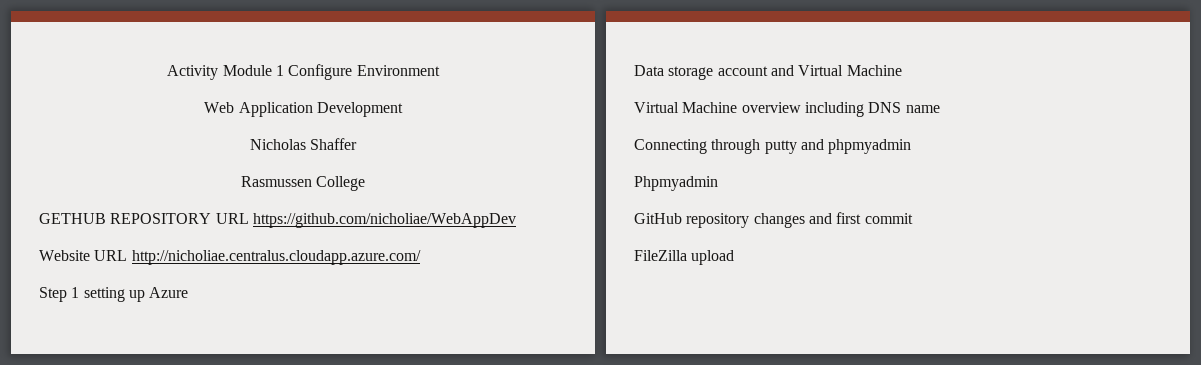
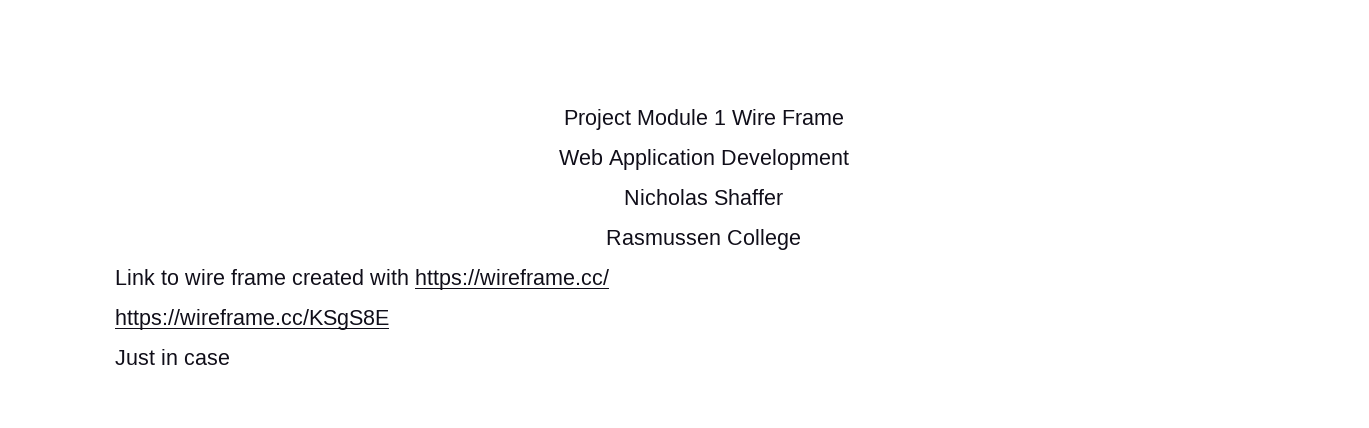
[167,65,219,80] Activity -> [563,109,631,130] Project
[288,64,440,80] Configure Environment -> [731,109,844,125] Wire Frame
[39,213,516,228] [39,250,421,265] [39,287,189,302] [634,65,902,80] [634,102,940,117] [634,139,912,154] [634,176,718,191] [634,212,913,228] [634,250,735,265] GETHUB REPOSITORY URL https://github.com/nicholiae/WebAppDev // Website URL http://nicholiae.centralus.cloudapp.azure.com/ // Step 1 setting up Azure // Data storage account and Virtual Machine // Virtual Machine overview including DNS name // Connecting through putty and phpmyadmin // Phpmyadmin // GitHub repository changes and first commit // FileZilla upload -> [115,269,609,290] [115,309,389,330] [115,349,230,365] Link to wire frame created with https://wireframe.cc/ // https://wireframe.cc/KSgS8E // Just in case

